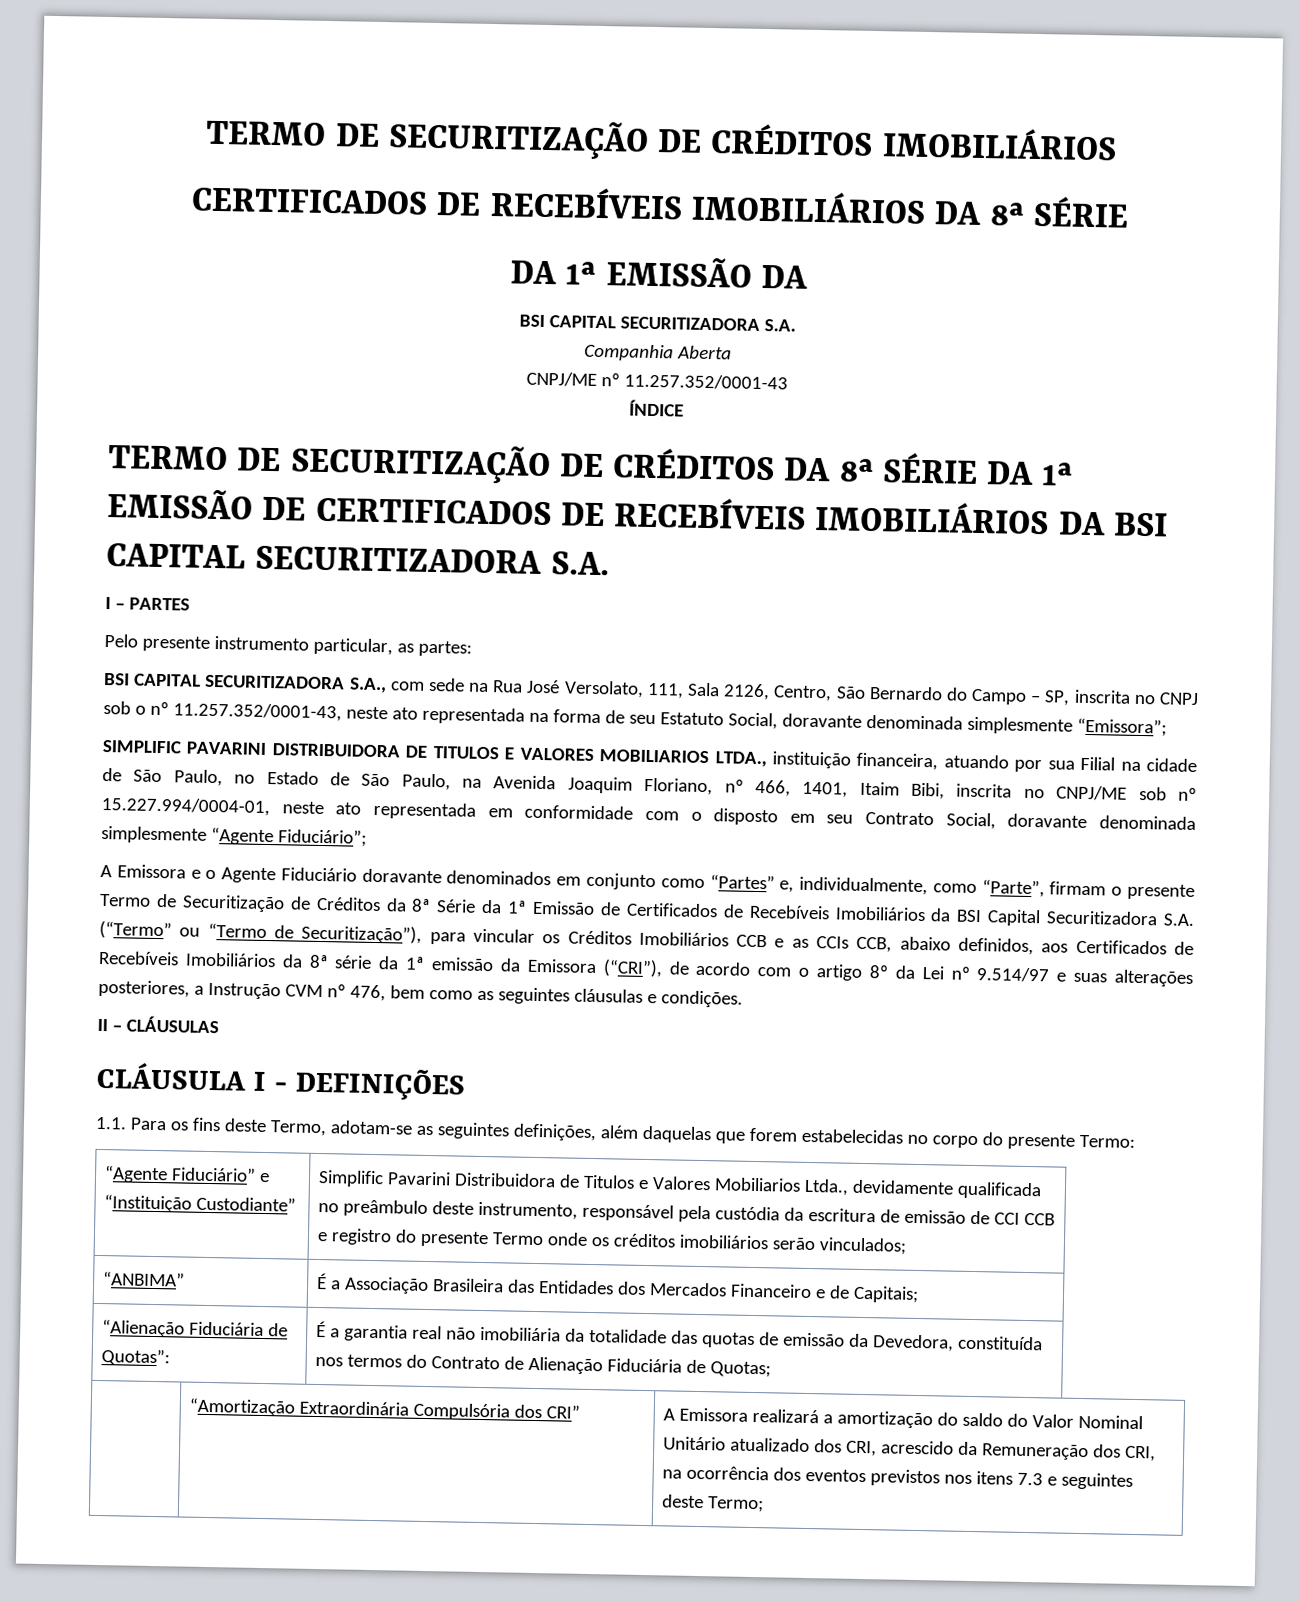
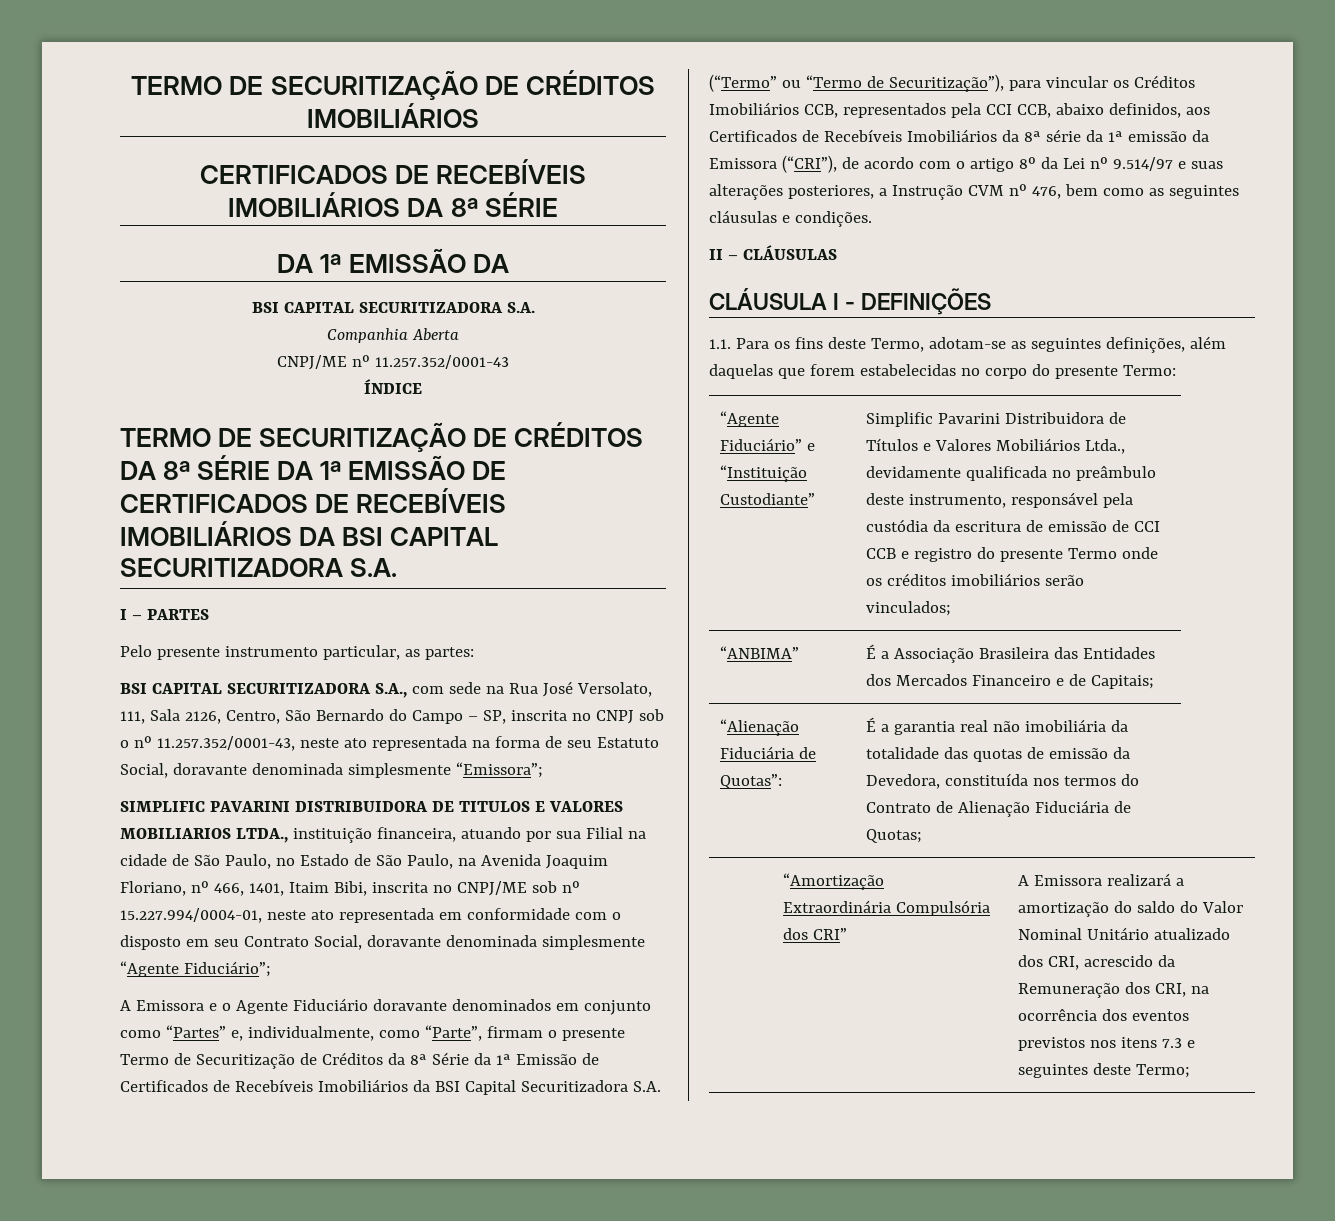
[736,934,850,949] CCB e as CCIs -> [803,103,1012,118] CCB, representados pela CCI
[582,1174,635,1189] Titulos -> [866,438,919,451] Títulos
[713,1177,801,1192] Mobiliarios -> [996,438,1081,451] Mobiliários

